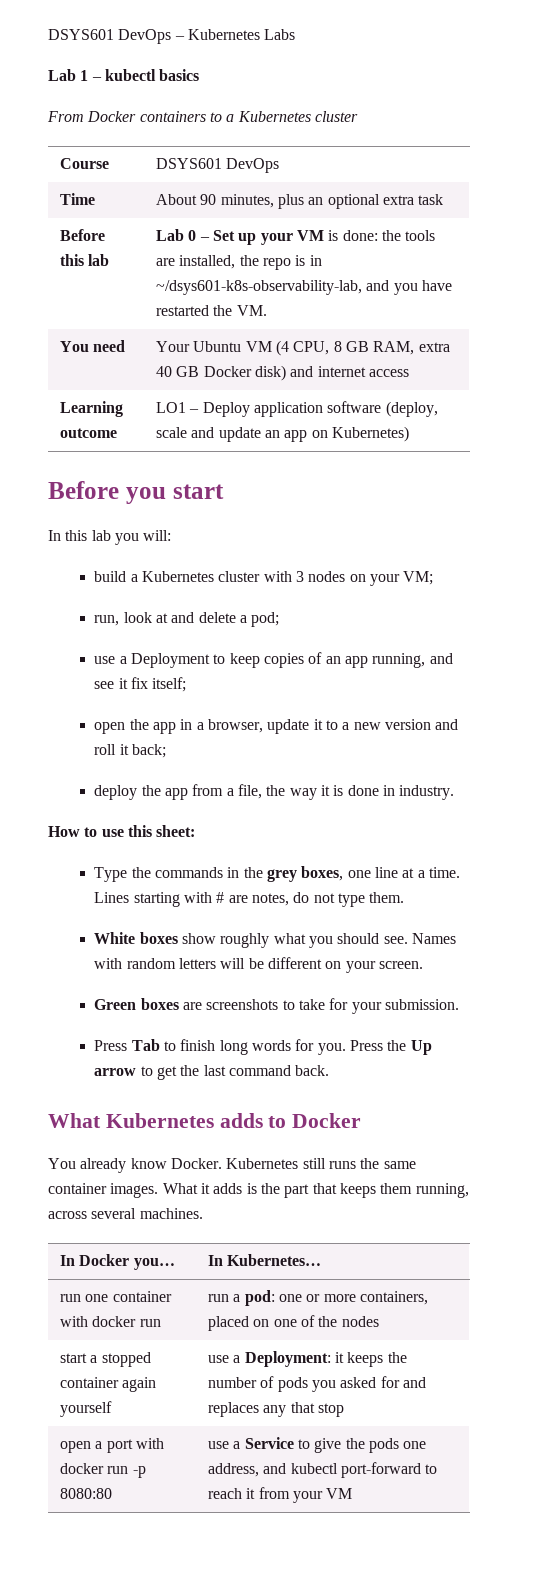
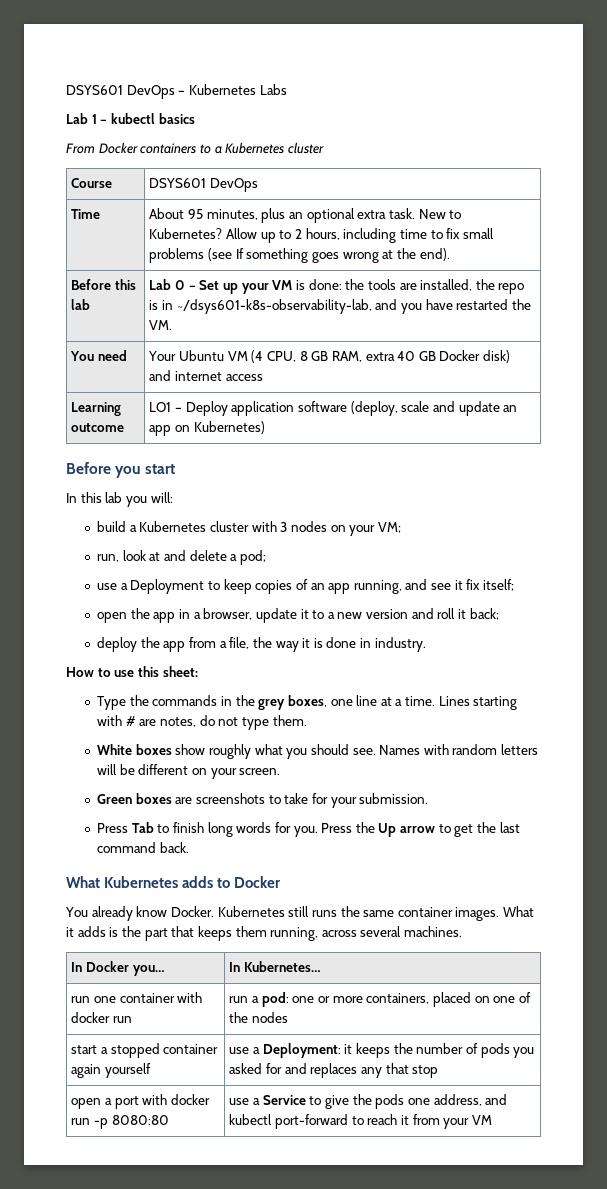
[200,194,217,205] 90 -> [188,209,204,219] 95
[418,194,444,205] task -> [388,208,462,219] [149,228,494,243] [149,248,450,263] task. New to Kubernetes? Allow up to 2 hours, including time to fix small problems (see If something goes wrong at the end).

